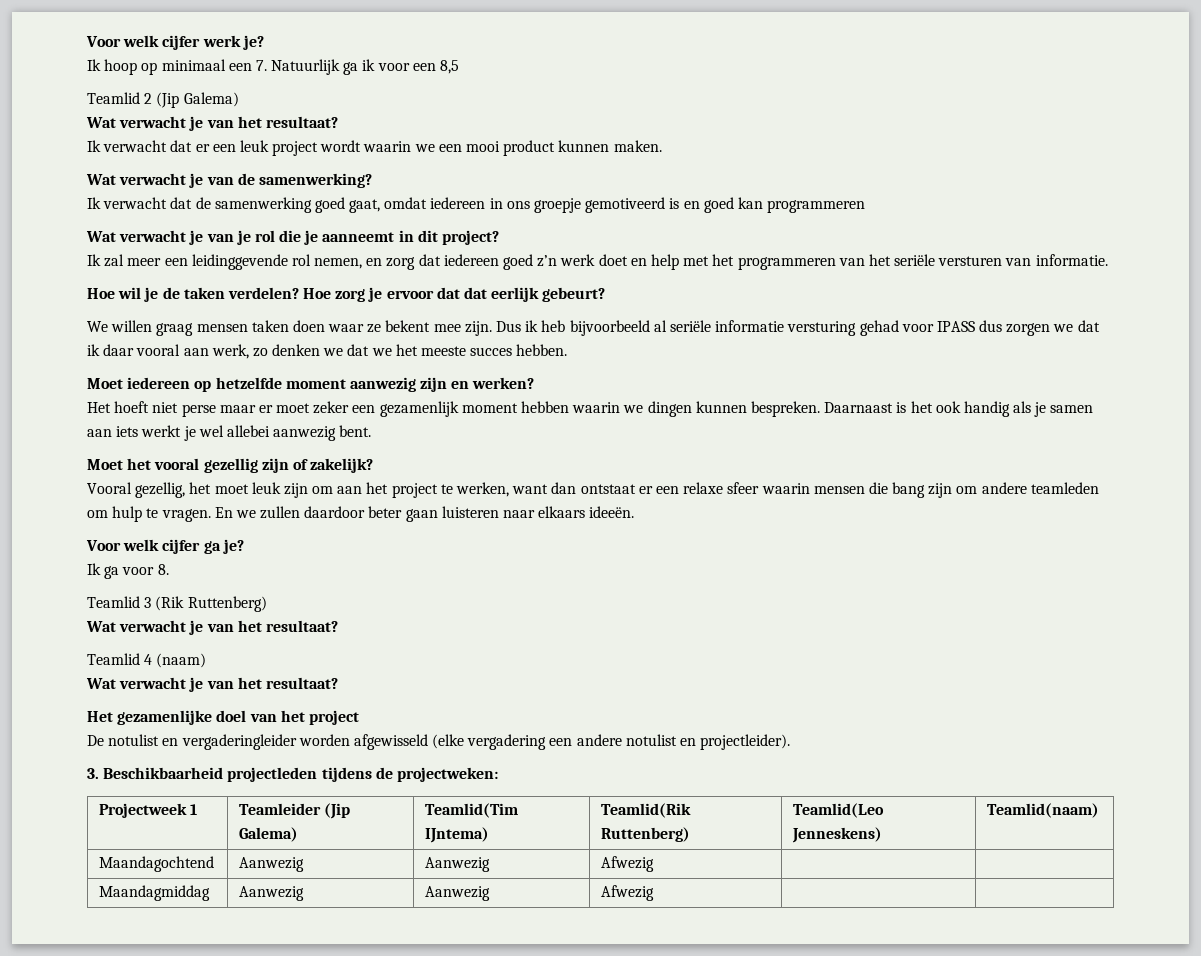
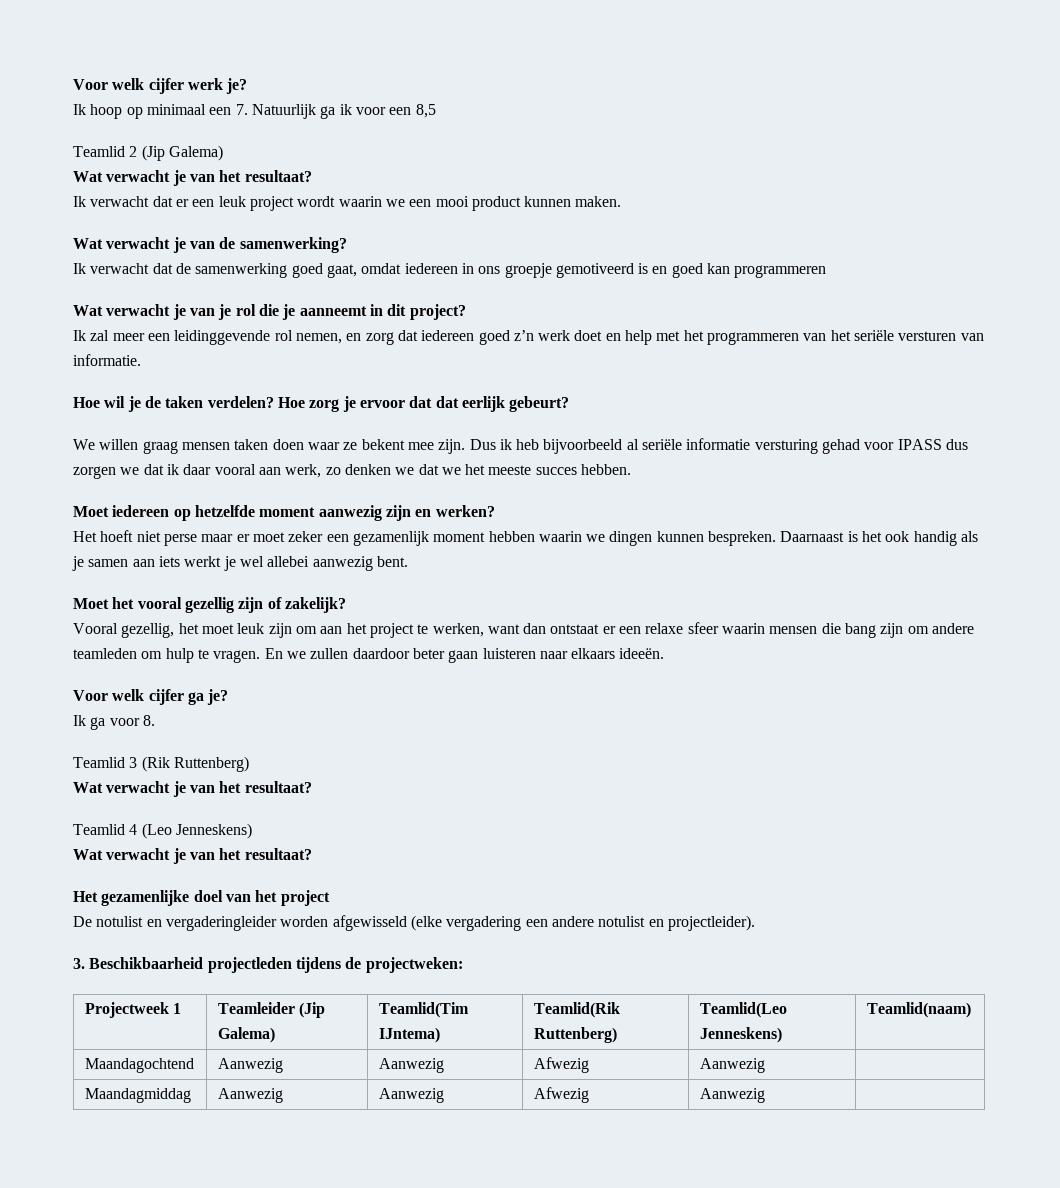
[156,653,207,668] (naam) -> [141,823,252,839] (Leo Jenneskens)
(655, 864) none -> [699,1058,765,1073] Aanwezig
(655, 893) none -> [699,1088,765,1103] Aanwezig

